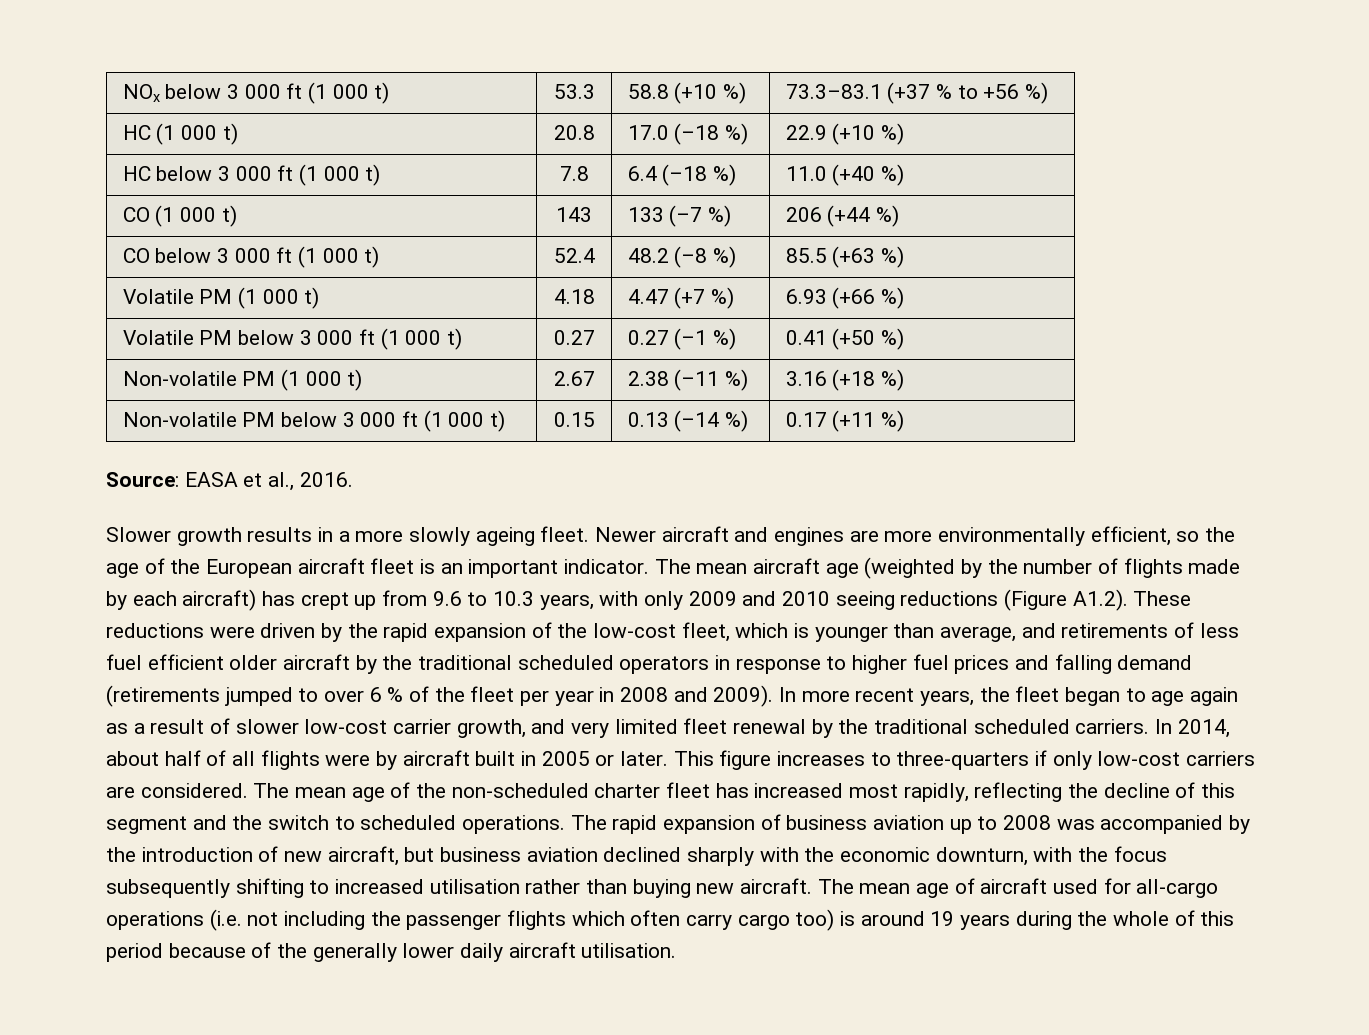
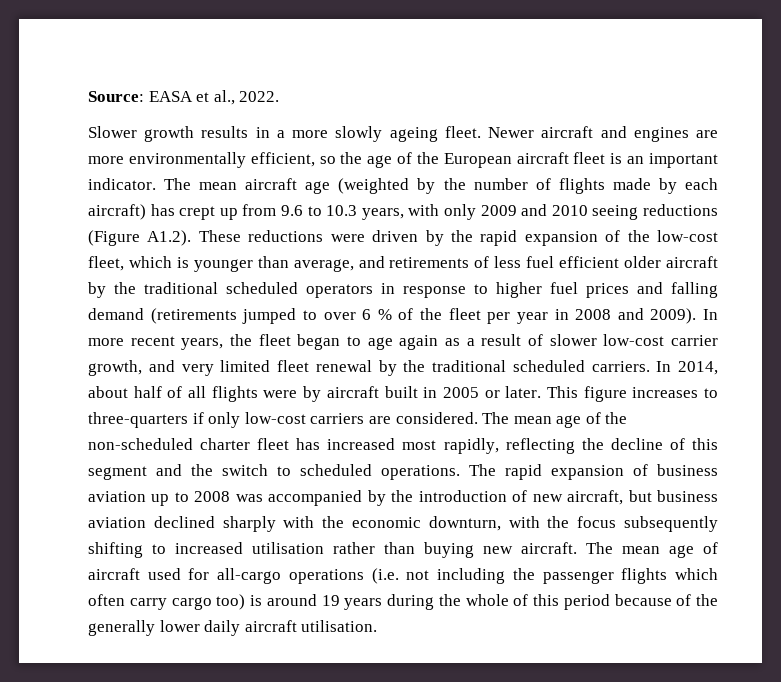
[122,82,390,104] [553,84,595,99] [627,82,747,104] [785,82,1049,104] [122,123,238,145] [553,125,595,140] [627,123,749,145] [785,123,905,145] [122,164,381,186] [559,166,589,181] [627,164,737,186] [785,164,905,186] [122,205,237,227] [556,207,592,222] [627,205,732,227] [785,205,900,227] [122,246,380,268] [553,248,595,263] [627,246,737,268] [785,246,905,268] [122,287,320,309] [553,289,595,304] [627,287,735,309] [785,287,905,309] [122,328,463,350] [553,330,595,345] [627,328,737,350] [785,328,905,350] [122,369,363,391] [553,371,595,386] [627,369,749,391] [785,369,905,391] [122,410,506,432] [553,412,595,427] [627,410,749,432] [785,410,905,432] NOx below 3 000 ft (1 000 t) | 53.3 | 58.8 (+10 %) | 73.3–83.1 (+37 % to +56 %) // HC (1 000 t) | 20.8 | 17.0 (–18 %) | 22.9 (+10 %) // HC below 3 000 ft (1 000 t) | 7.8 | 6.4 (–18 %) | 11.0 (+40 %) // CO (1 000 t) | 143 | 133 (–7 %) | 206 (+44 %) // CO below 3 000 ft (1 000 t) | 52.4 | 48.2 (–8 %) | 85.5 (+63 %) // Volatile PM (1 000 t) | 4.18 | 4.47 (+7 %) | 6.93 (+66 %) // Volatile PM below 3 000 ft (1 000 t) | 0.27 | 0.27 (–1 %) | 0.41 (+50 %) // Non-volatile PM (1 000 t) | 2.67 | 2.38 (–11 %) | 3.16 (+18 %) // Non-volatile PM below 3 000 ft (1 000 t) | 0.15 | 0.13 (–14 %) | 0.17 (+11 %) // -> (88, 96) none
[299,472,353,487] 2016. -> [239,91,280,102] 2022.

